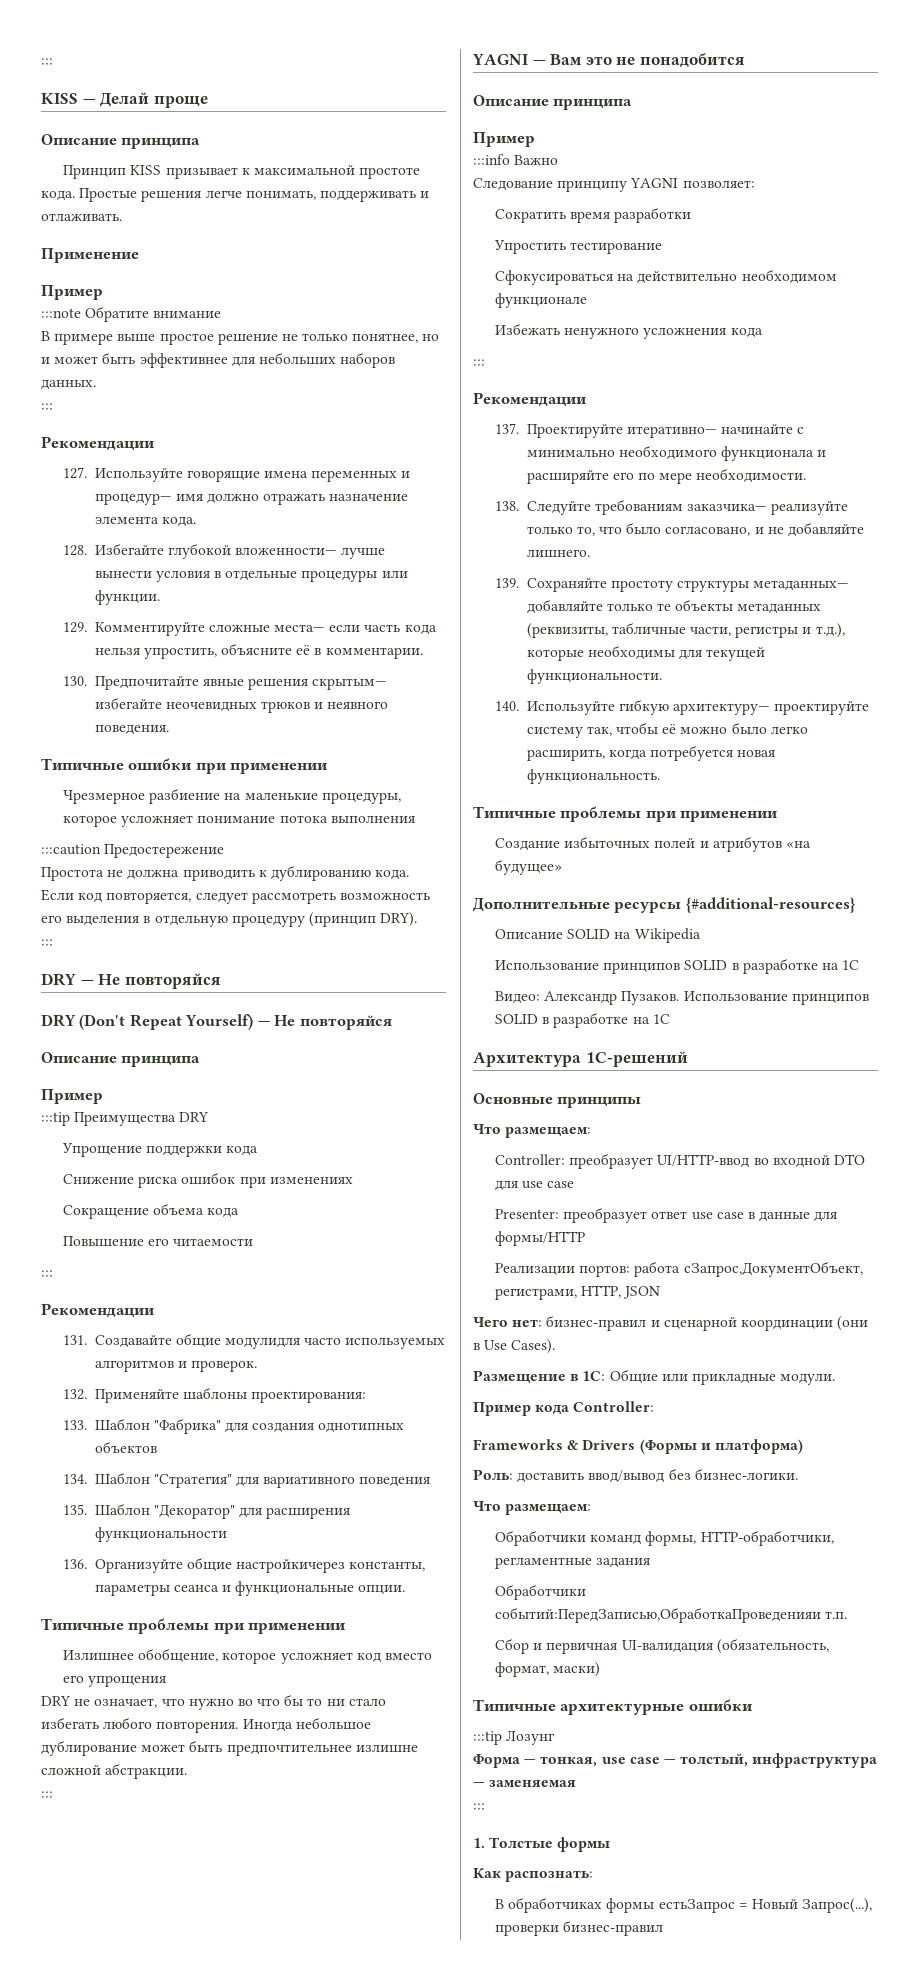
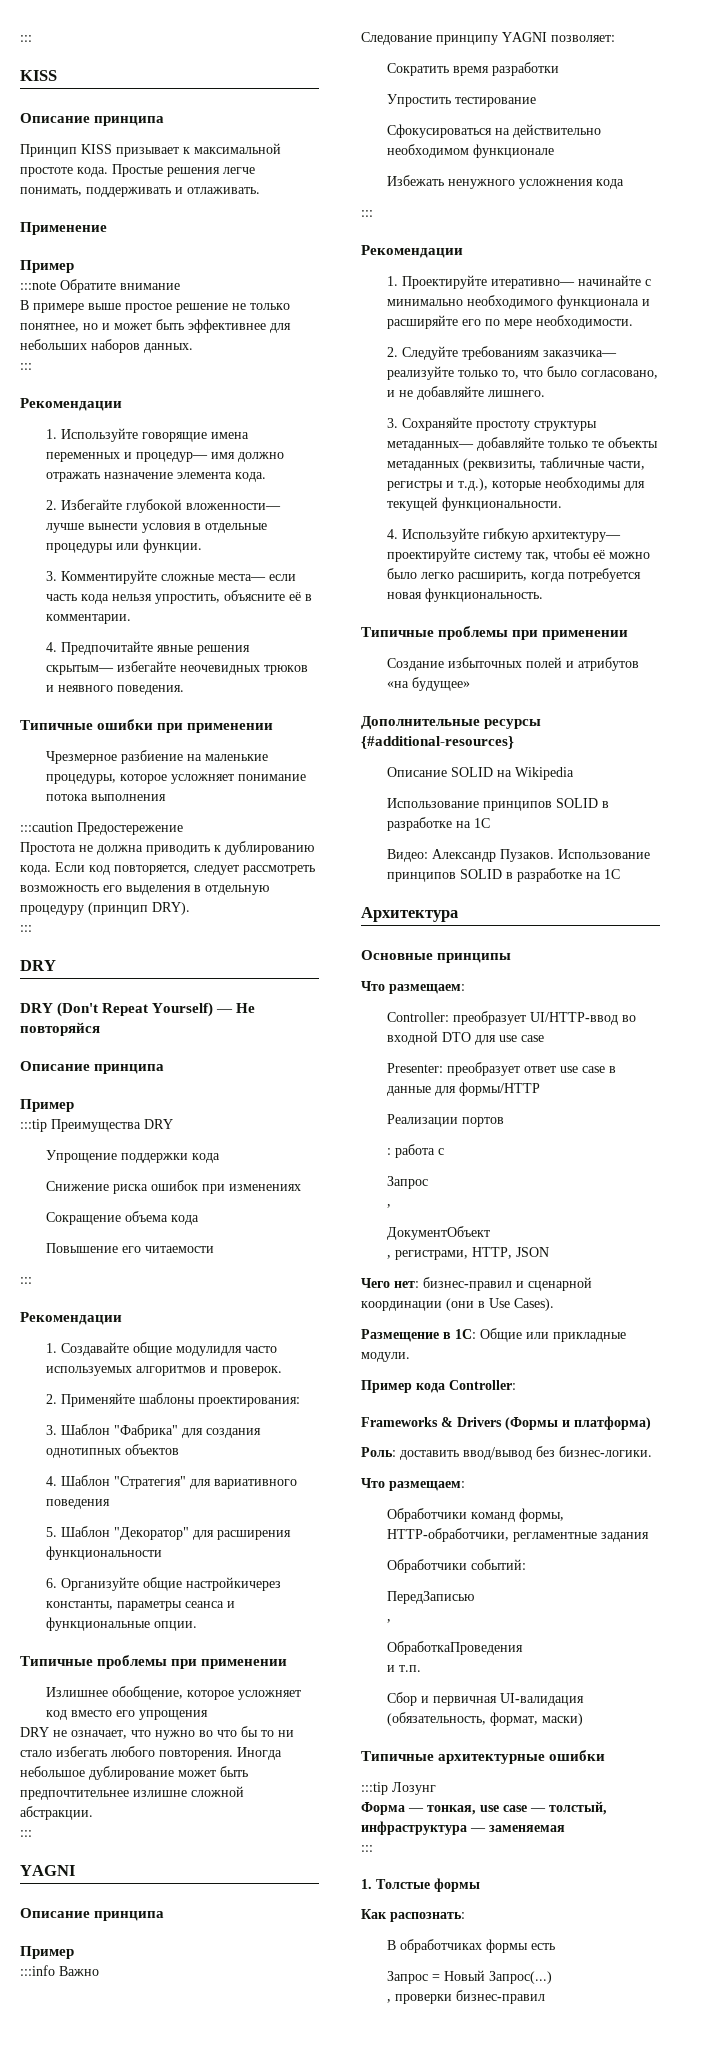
[82,92,208,108] — Делай проще -> (57, 75) none
[62,467,87,479] 127. -> [45,429,57,439] 1.
[62,545,87,556] 128. -> [45,500,57,510] 2.
[62,622,87,633] 129. -> [45,571,57,581] 3.
[62,676,87,686] 130. -> [45,642,57,652] 4.
[80,973,221,989] — Не повторяйся -> (56, 965) none
[62,1335,87,1345] 131. -> [45,1343,57,1353] 1.
[62,1389,87,1400] 132. -> [45,1394,57,1404] 2.
[62,1420,87,1430] 133. -> [45,1425,57,1435] 3.
[62,1474,87,1484] 134. -> [45,1476,57,1486] 4.
[62,1504,87,1515] 135. -> [45,1527,57,1537] 5.
[62,1559,87,1569] 136. -> [45,1578,57,1588] 6.
[532,53,745,68] — Вам это не понадобится -> (75, 1870) none
[494,423,519,434] 137. -> [386,276,398,286] 1.
[494,501,519,511] 138. -> [386,347,398,357] 2.
[494,578,519,588] 139. -> [386,418,398,428] 3.
[494,701,519,711] 140. -> [386,529,398,539] 4.
[585,1051,688,1067] 1С-решений -> (458, 914) none
[579,1261,863,1277] портов: работа сЗапрос,ДокументОбъект, -> [461,1117,504,1127] [386,1144,444,1158] [386,1176,428,1189] [386,1204,391,1208] [386,1226,490,1240] [386,1255,391,1259] портов // : работа с // Запрос // , // ДокументОбъект // ,
[494,1607,821,1623] событий:ПередЗаписью,ОбработкаПроведенияи -> [470,1559,526,1570] [386,1591,474,1604] [386,1619,391,1623] [386,1641,523,1655] [386,1665,395,1672] событий: // ПередЗаписью // , // ОбработкаПроведения // и
[658,1898,873,1913] естьЗапрос = Новый Запрос(...), -> [530,1943,555,1950] [386,1970,552,1984] [386,1999,391,2003] есть // Запрос = Новый Запрос(...) // ,

